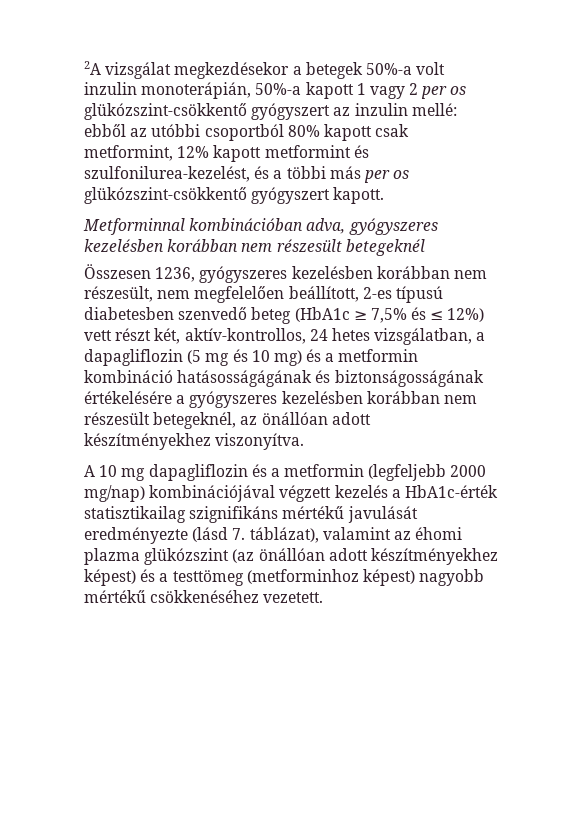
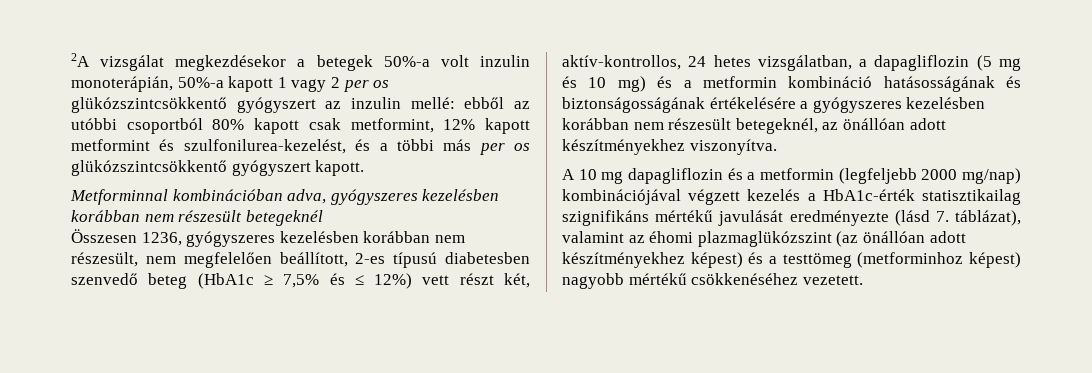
[84,103,247,120] glükózszint-csökkentő -> [71,97,227,113] glükózszintcsökkentő
[84,187,247,204] glükózszint-csökkentő -> [71,160,227,176] glükózszintcsökkentő
[177,370,313,387] hatásosságágának -> [883,76,995,92] hatásosságának
[84,548,230,565] plazma glükózszint -> [697,231,832,247] plazmaglükózszint

